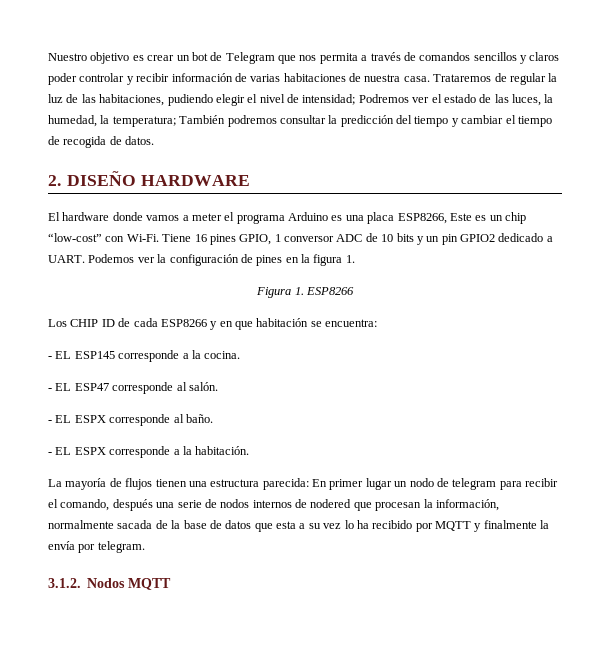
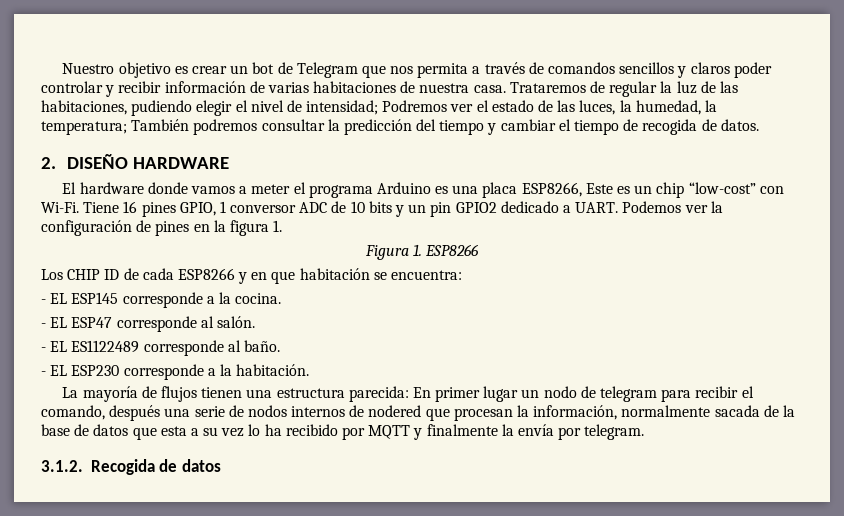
[74,415,106,423] ESPX -> [71,340,140,353] ES1122489
[74,447,106,455] ESPX -> [71,365,120,376] ESP230
[87,578,172,590] Nodos MQTT -> [90,459,221,475] Recogida de datos

